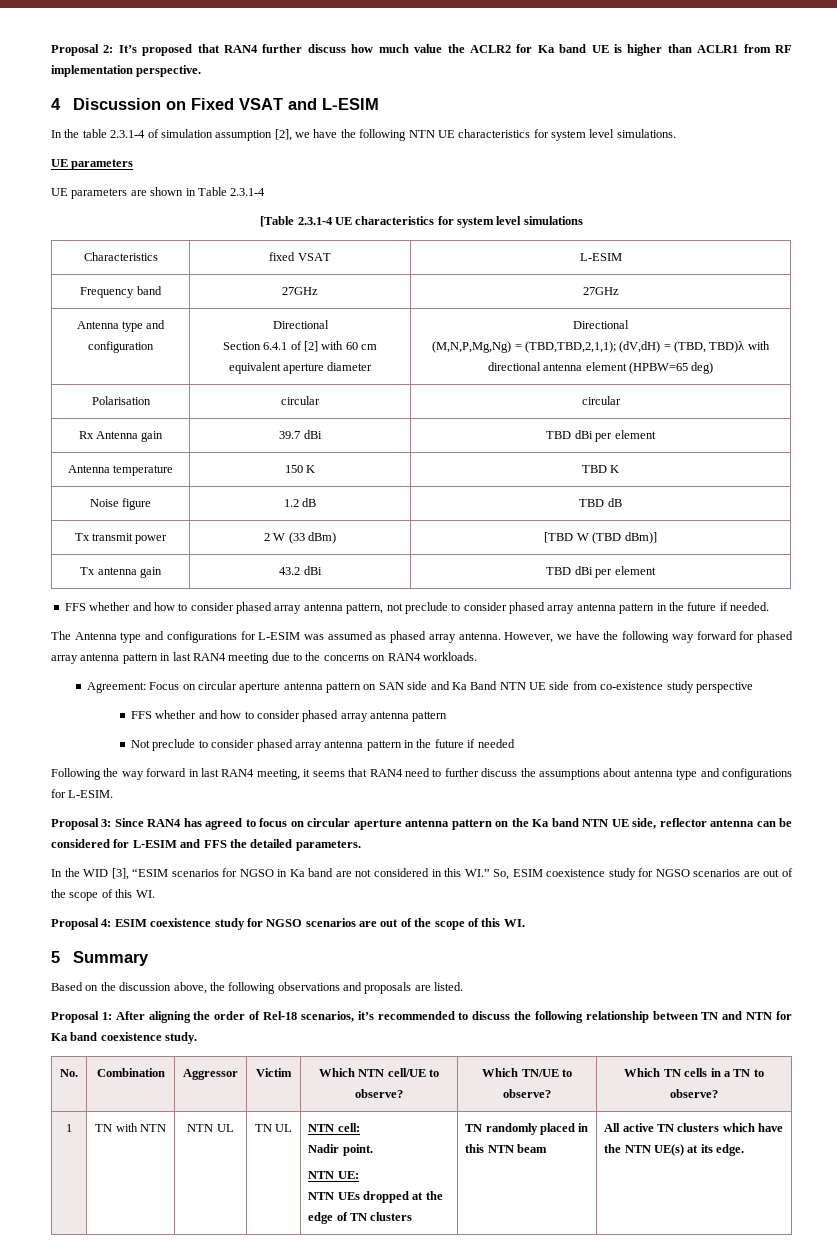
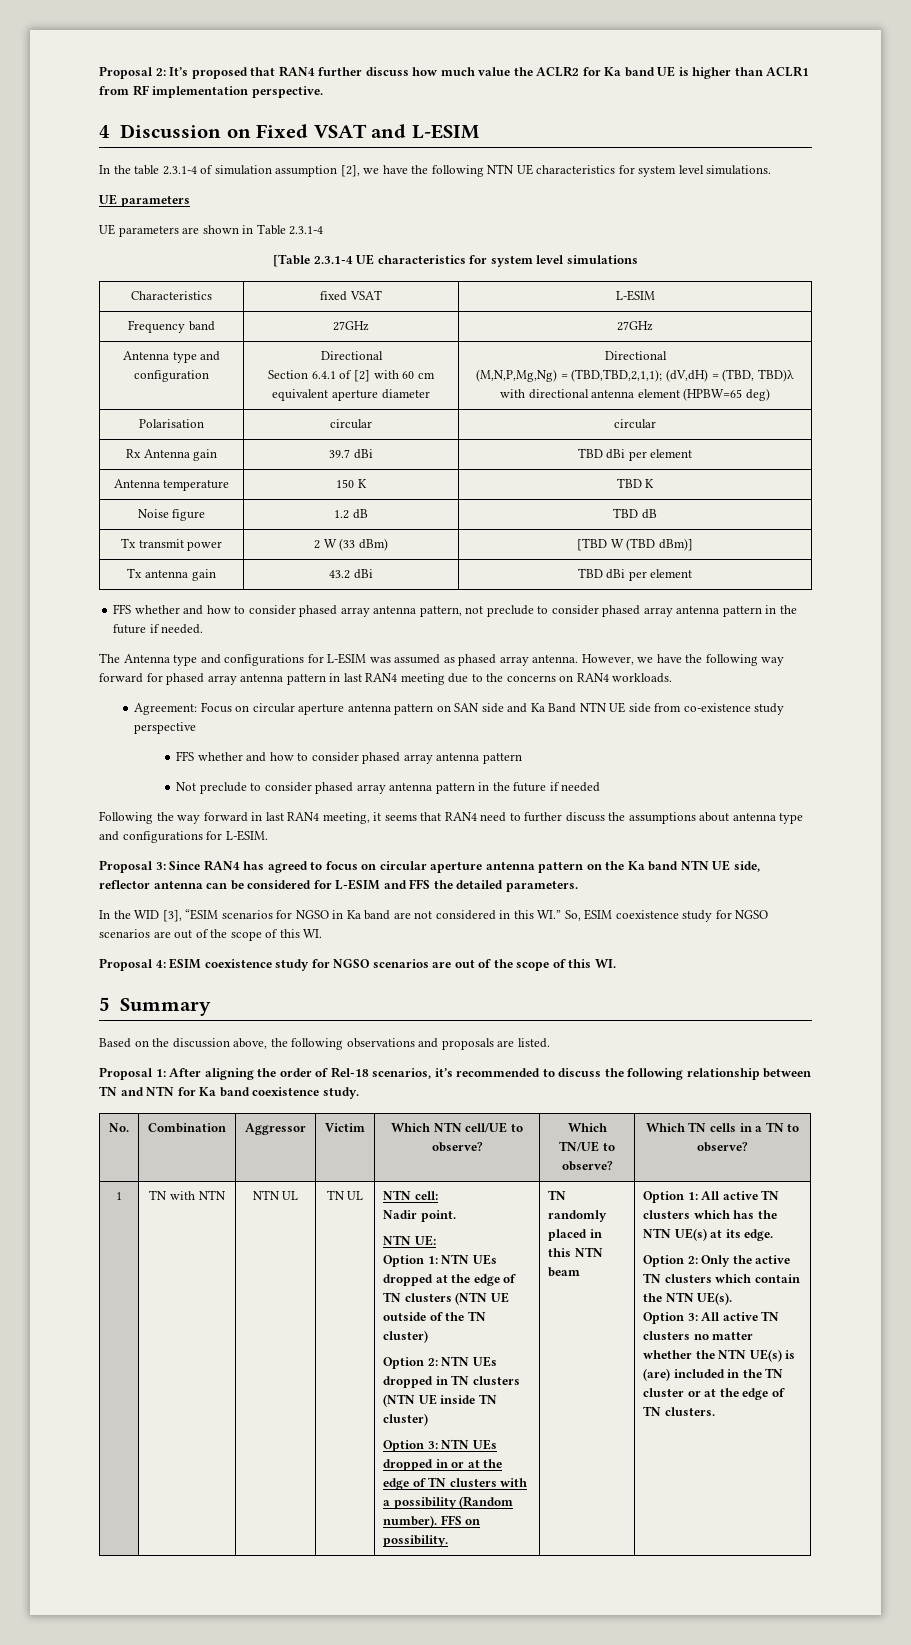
(359, 1175) none -> [383,1255,438,1267] Option 1:
(413, 1216) none -> [455,1292,509,1305] [383,1311,486,1321] [383,1330,429,1343] [383,1356,497,1369] [383,1375,520,1388] [383,1394,497,1407] [383,1413,429,1426] [383,1439,497,1452] [383,1459,503,1471] [383,1477,528,1490] [383,1496,514,1509] [383,1515,481,1528] [383,1535,449,1547] (NTN UE outside of the TN cluster) // Option 2: NTN UEs dropped in TN clusters (NTN UE inside TN cluster) // Option 3: NTN UEs dropped in or at the edge of TN clusters with a possibility (Random number). FFS on possibility.
(548, 1148) none -> [643,1191,698,1203] Option 1:
[758,1123,784,1132] have -> [733,1210,755,1219] has
(745, 1150) none -> [643,1255,791,1267] [643,1273,800,1283] [643,1292,733,1305] [643,1311,780,1324] [643,1331,754,1340] [643,1349,796,1362] [643,1368,784,1381] [643,1388,785,1400] [643,1406,715,1416] // Option 2: Only the active TN clusters which contain the NTN UE(s). // Option 3: All active TN clusters no matter whether the NTN UE(s) is (are) included in the TN cluster or at the edge of TN clusters.

